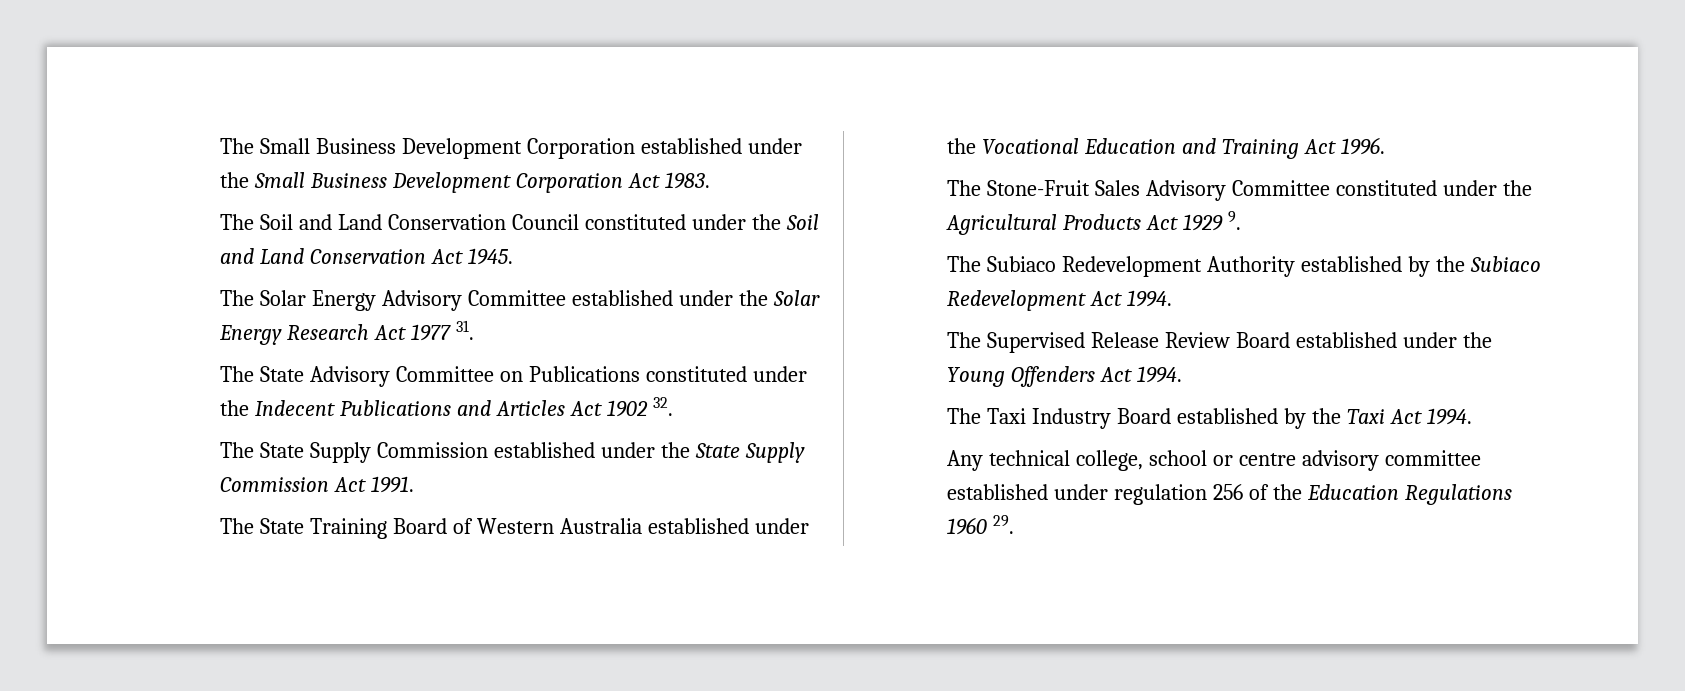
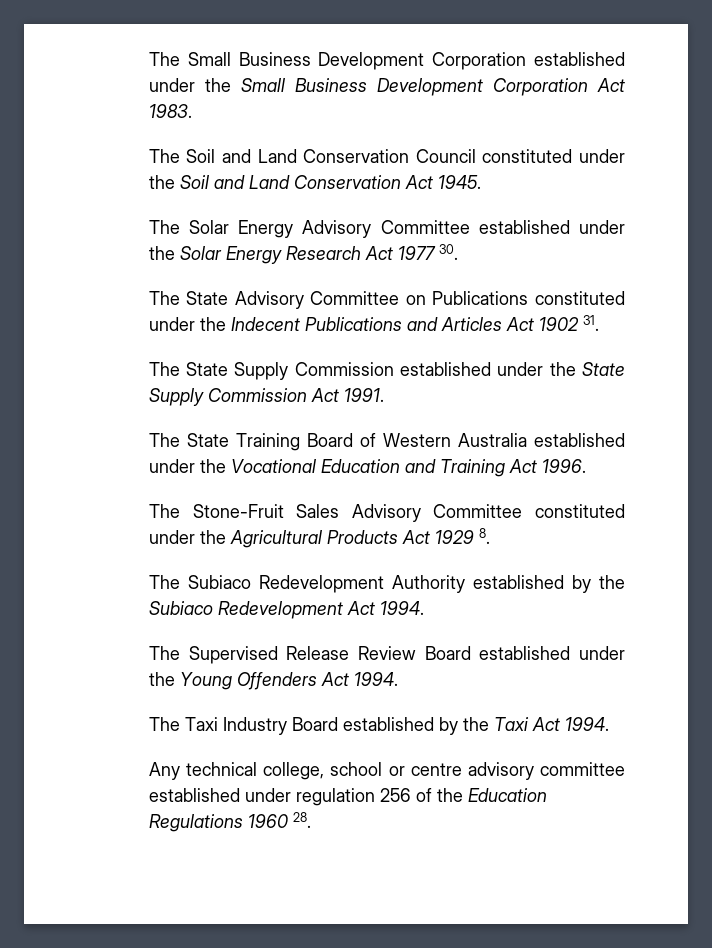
[456,320,475,340] 31. -> [438,244,458,260] 30.
[652,397,673,416] 32. -> [582,315,599,331] 31.
[1228,211,1242,230] 9. -> [478,528,490,544] 8.
[993,515,1015,534] 29. -> [292,812,311,828] 28.

